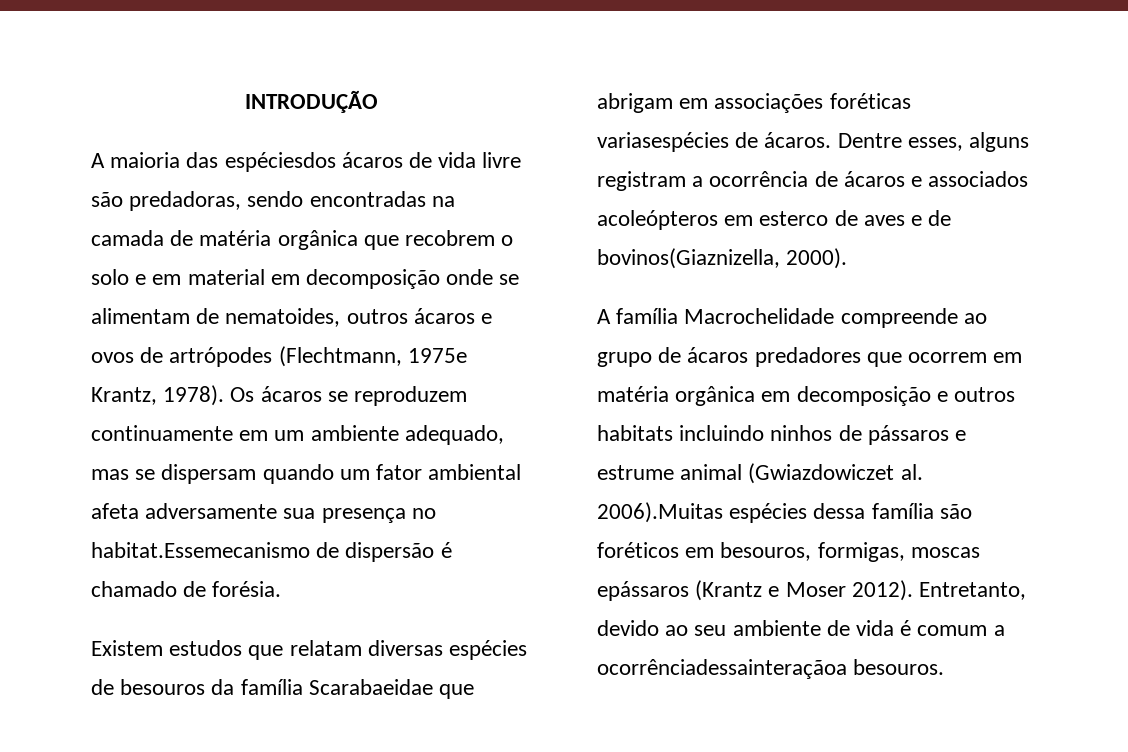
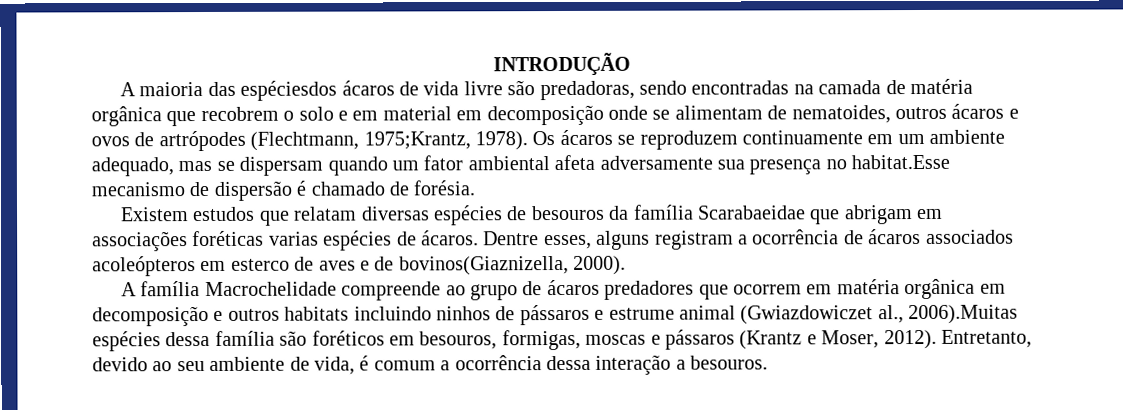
[407,348,467,363] [91,387,157,405] 1975e Krantz, -> [363,131,471,150] 1975;Krantz,
[91,542,310,558] habitat.Essemecanismo -> [851,154,951,170] [91,182,185,197] habitat.Esse mecanismo
[597,132,729,152] variasespécies -> [268,230,393,251] varias espécies
[911,176,923,187] e -> (922, 236) none
[900,464,923,480] al. -> [877,305,904,324] al.,
[597,581,689,601] epássaros -> [650,329,735,350] e pássaros
[785,582,846,597] Moser -> [821,330,880,349] Moser,
[856,620,895,636] vida -> [314,356,355,375] vida,
[597,659,847,679] ocorrênciadessainteraçãoa -> [454,354,686,375] ocorrência dessa interação a

